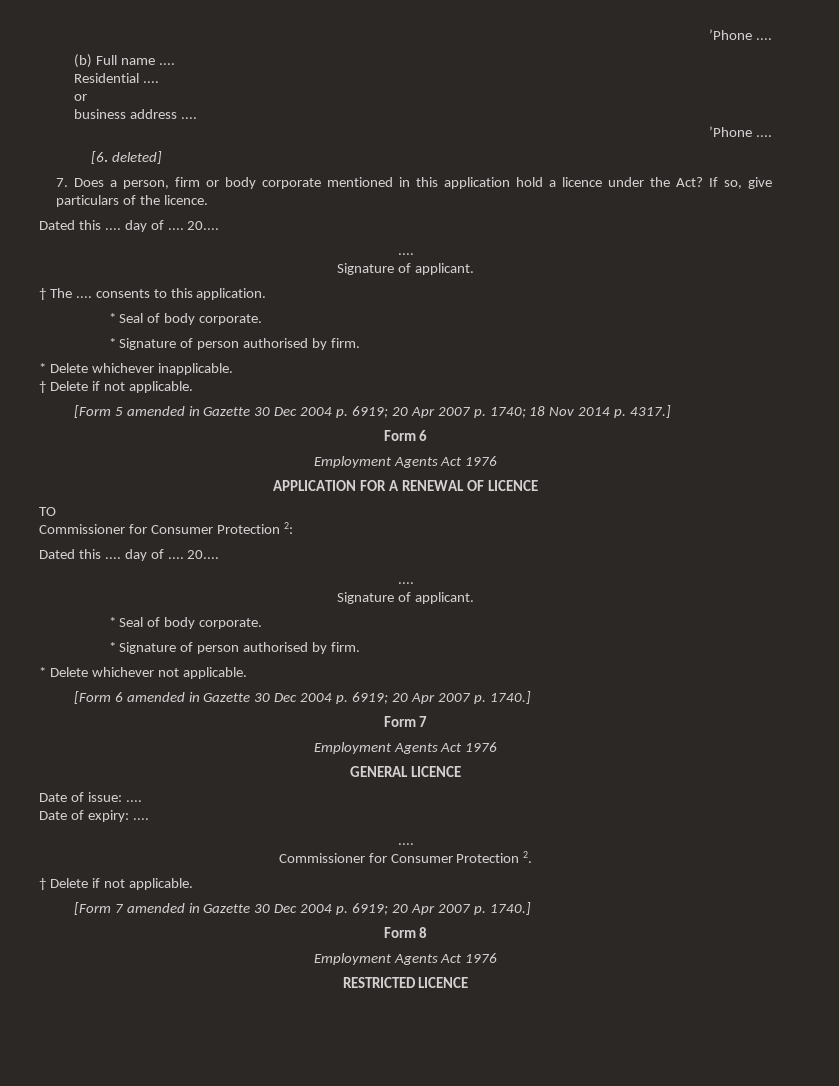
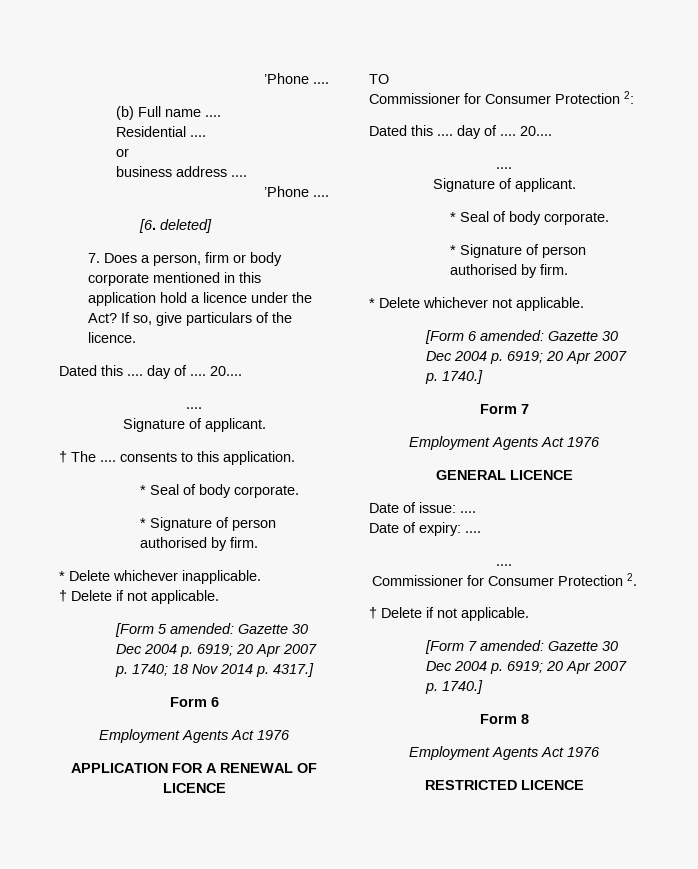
[126,406,200,416] amended in -> [170,623,235,634] amended:
[126,692,200,702] amended in -> [480,330,545,341] amended:
[126,903,200,913] amended in -> [480,640,545,651] amended:

